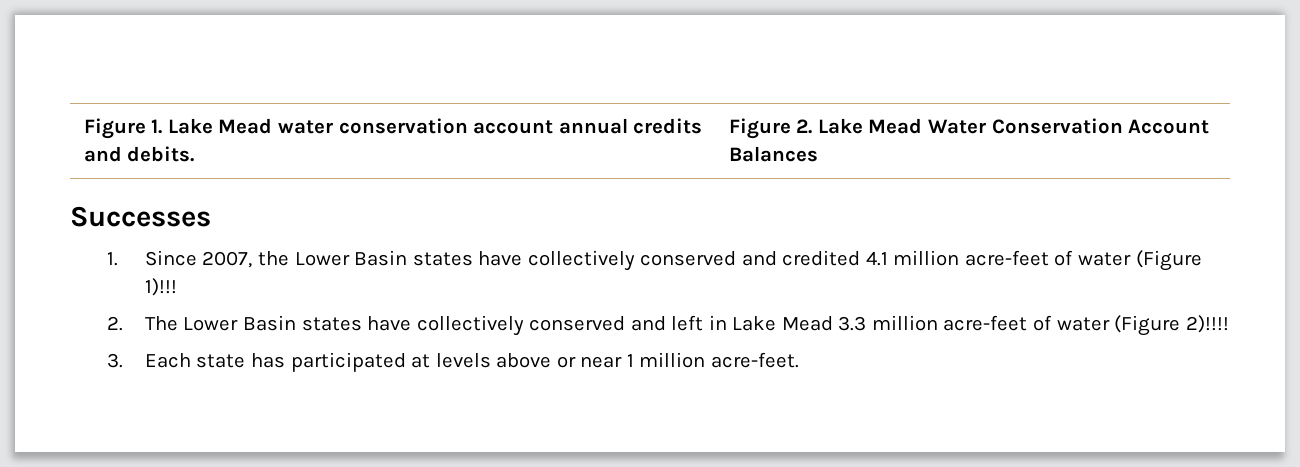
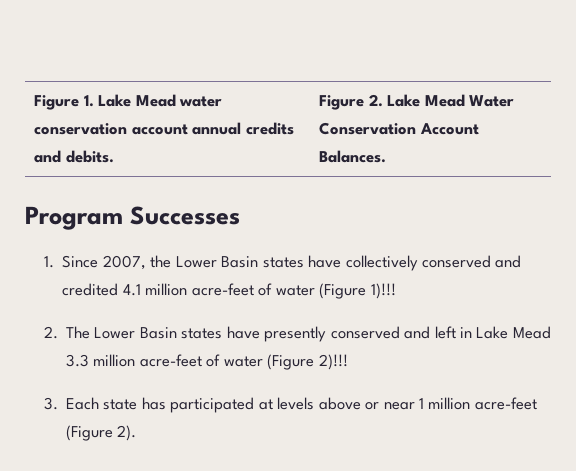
[728,146,818,162] Balances // -> [319,150,387,163] [25,206,123,230] Balances. // Program
[416,315,524,336] collectively -> [264,326,327,342] presently
[1185,315,1229,333] 2)!!!! -> [318,354,348,370] 2)!!!
[710,352,799,368] acre-feet. -> [474,397,537,410] [65,425,137,441] acre-feet (Figure 2).

